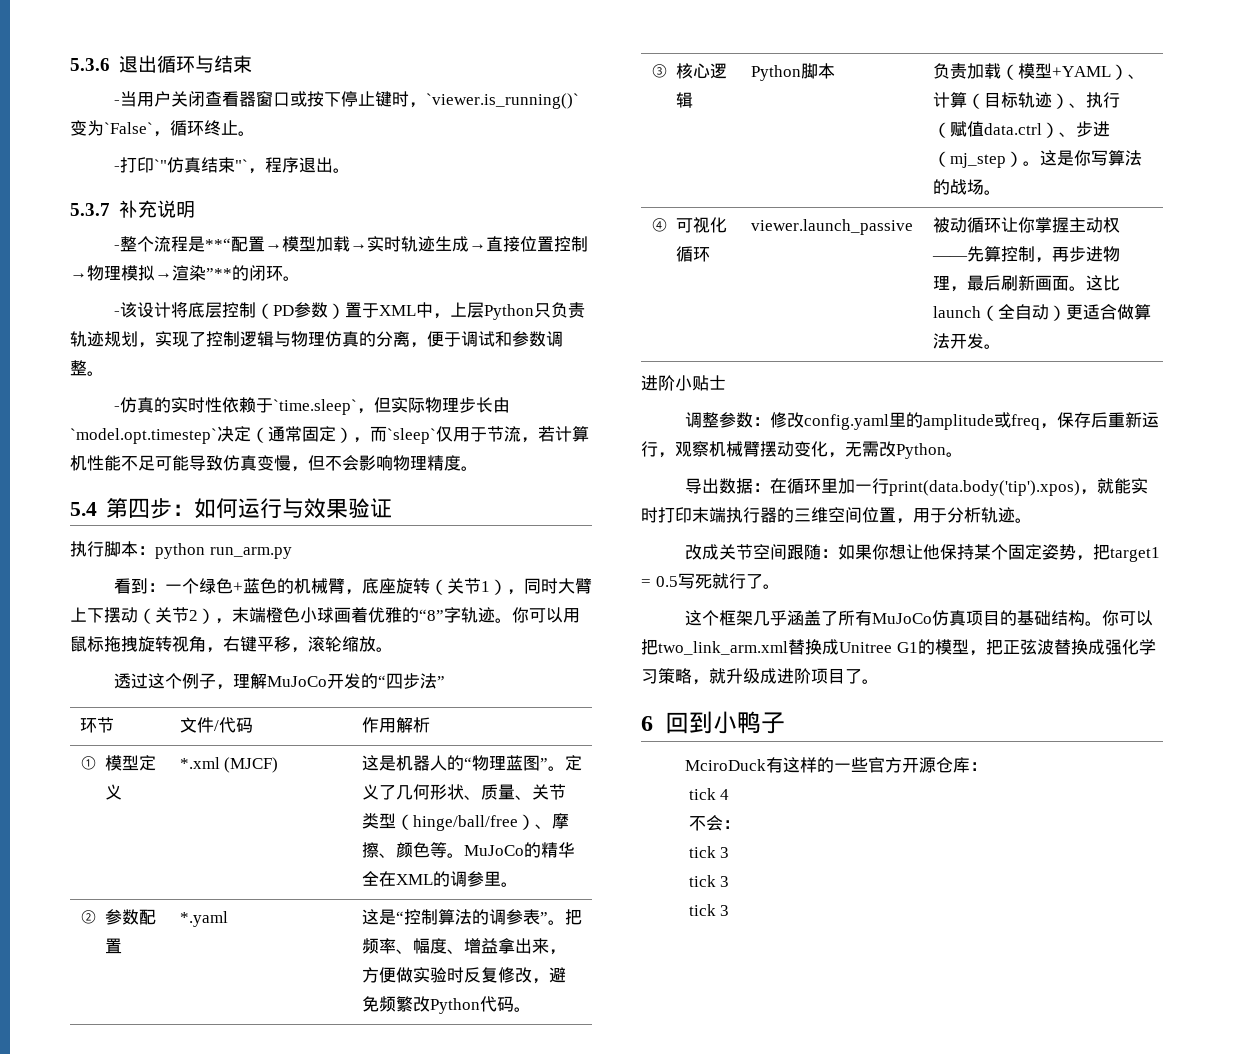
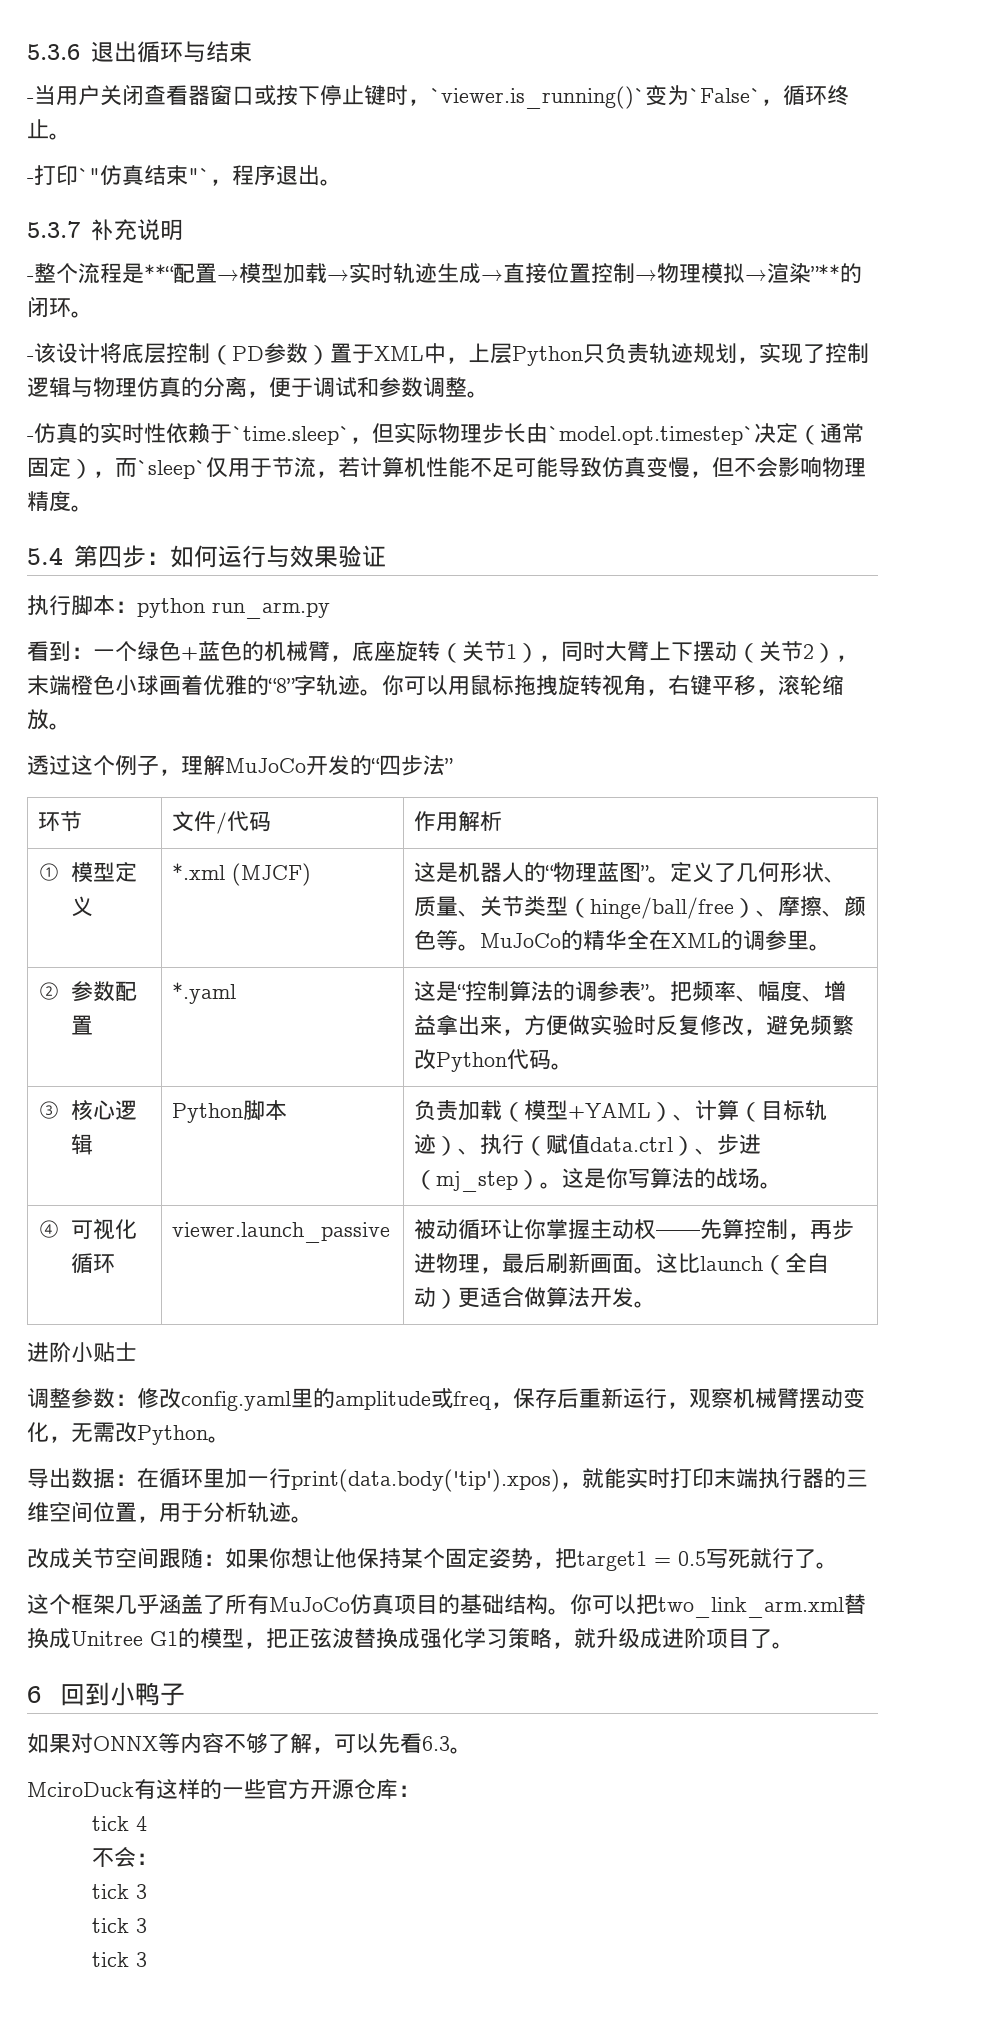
(785, 723) none -> [27,1733,472,1754] // 如果对ONNX等内容不够了解，可以先看6.3。

